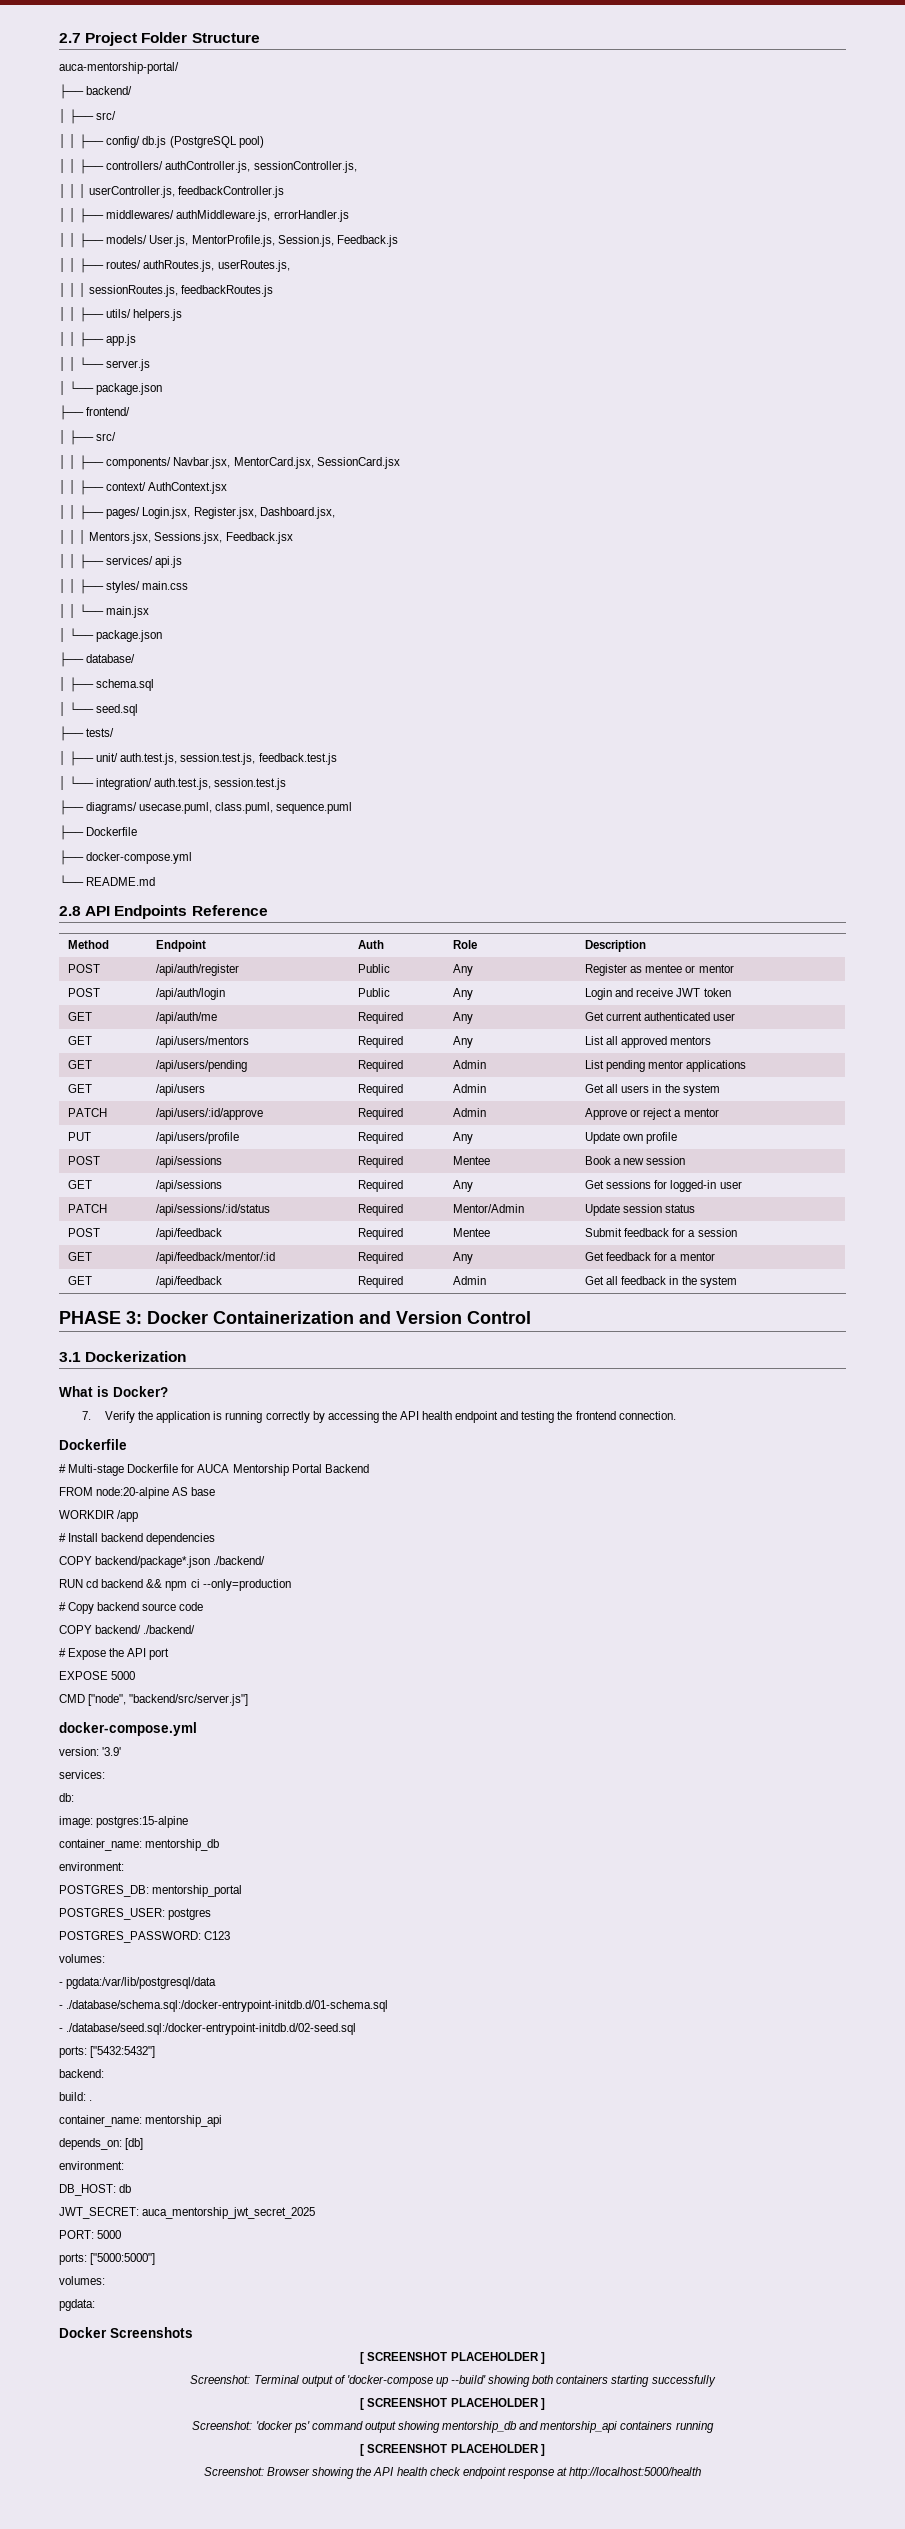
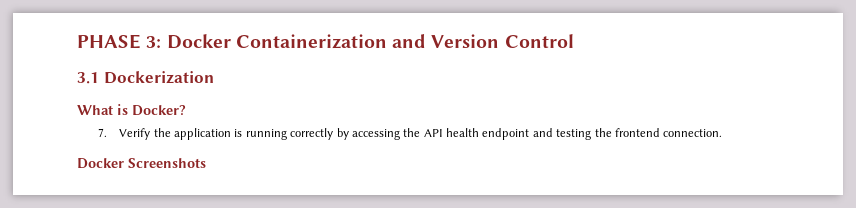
[59,32,260,46] [59,62,179,74] [59,84,133,99] [59,109,117,124] [59,134,264,149] [59,159,357,174] [59,184,285,198] [59,208,349,223] [59,233,398,248] [59,258,290,273] [59,283,274,297] [59,307,183,322] [59,332,137,347] [59,357,151,371] [59,381,163,395] [59,405,131,420] [59,430,117,445] [59,455,400,470] [59,480,228,495] [59,505,335,520] [59,530,293,544] [59,554,183,569] [59,579,189,594] [59,604,150,618] [59,628,163,642] [59,652,136,667] [59,677,155,692] [59,702,139,716] [59,726,115,741] [59,751,337,766] [59,776,287,790] [59,800,353,815] [59,825,138,840] [59,850,193,865] [59,875,156,886] [59,905,268,919] [68,940,110,949] [156,940,207,952] [358,940,385,949] [453,940,478,949] [585,940,647,952] [68,964,101,973] [156,964,240,976] [358,964,391,973] [453,964,474,976] [585,964,734,976] [68,988,101,997] [156,988,226,1000] [358,988,391,997] [453,988,474,1000] [585,988,731,1000] [68,1012,93,1021] [156,1012,218,1024] [358,1012,404,1024] [453,1012,474,1024] [585,1012,736,1021] [68,1036,93,1045] [156,1036,250,1048] [358,1036,404,1048] [453,1036,474,1048] [585,1036,712,1048] [68,1060,93,1069] [156,1060,248,1072] [358,1060,404,1072] [453,1060,487,1069] [585,1060,747,1072] [68,1084,93,1093] [156,1084,206,1096] [358,1084,404,1096] [453,1084,487,1093] [585,1084,720,1096] [68,1108,108,1117] [156,1108,264,1120] [358,1108,404,1120] [453,1108,487,1117] [585,1108,719,1120] [68,1132,92,1141] [156,1132,240,1144] [358,1132,404,1144] [453,1132,474,1144] [585,1132,678,1144] [68,1156,101,1165] [156,1156,223,1168] [358,1156,404,1168] [453,1156,491,1165] [585,1156,686,1165] [68,1180,93,1189] [156,1180,223,1192] [358,1180,404,1192] [453,1180,474,1192] [585,1180,742,1192] [68,1204,108,1213] [156,1204,271,1216] [358,1204,404,1216] [453,1204,525,1213] [585,1204,696,1216] [68,1228,101,1237] [156,1228,223,1240] [358,1228,404,1240] [453,1228,491,1237] [585,1228,737,1237] [68,1252,93,1261] [156,1252,276,1264] [358,1252,404,1264] [453,1252,474,1264] [585,1252,715,1261] [68,1276,93,1285] [156,1276,223,1288] [358,1276,404,1288] [453,1276,487,1285] [585,1276,737,1288] 2.7 Project Folder Structure // auca-mentorship-portal/ // ├── backend/ // │ ├── src/ // │ │ ├── config/ db.js (PostgreSQL pool) // │ │ ├── controllers/ authController.js, sessionController.js, // │ │ │ userController.js, feedbackController.js // │ │ ├── middlewares/ authMiddleware.js, errorHandler.js // │ │ ├── models/ User.js, MentorProfile.js, Session.js, Feedback.js // │ │ ├── routes/ authRoutes.js, userRoutes.js, // │ │ │ sessionRoutes.js, feedbackRoutes.js // │ │ ├── utils/ helpers.js // │ │ ├── app.js // │ │ └── server.js // │ └── package.json // ├── frontend/ // │ ├── src/ // │ │ ├── components/ Navbar.jsx, MentorCard.jsx, SessionCard.jsx // │ │ ├── context/ AuthContext.jsx // │ │ ├── pages/ Login.jsx, Register.jsx, Dashboard.jsx, // │ │ │ Mentors.jsx, Sessions.jsx, Feedback.jsx // │ │ ├── services/ api.js // │ │ ├── styles/ main.css // │ │ └── main.jsx // │ └── package.json // ├── database/ // │ ├── schema.sql // │ └── seed.sql // ├── tests/ // │ ├── unit/ auth.test.js, session.test.js, feedback.test.js // │ └── integration/ auth.test.js, session.test.js // ├── diagrams/ usecase.puml, class.puml, sequence.puml // ├── Dockerfile // ├── docker-compose.yml // └── README.md // 2.8 API Endpoints Reference // Method | Endpoint | Auth | Role | Description // POST | /api/auth/register | Public | Any | Register as mentee or mentor // POST | /api/auth/login | Public | Any | Login and receive JWT token // GET | /api/auth/me | Required | Any | Get current authenticated user // GET | /api/users/mentors | Required | Any | List all approved mentors // GET | /api/users/pending | Required | Admin | List pending mentor applications // GET | /api/users | Required | Admin | Get all users in the system // PATCH | /api/users/:id/approve | Required | Admin | Approve or reject a mentor // PUT | /api/users/profile | Required | Any | Update own profile // POST | /api/sessions | Required | Mentee | Book a new session // GET | /api/sessions | Required | Any | Get sessions for logged-in user // PATCH | /api/sessions/:id/status | Required | Mentor/Admin | Update session status // POST | /api/feedback | Required | Mentee | Submit feedback for a session // GET | /api/feedback/mentor/:id | Required | Any | Get feedback for a mentor // GET | /api/feedback | Required | Admin | Get all feedback in the system // -> (77, 41) none
[59,1439,127,1450] [59,1464,369,1476] [59,1487,216,1499] [59,1510,139,1522] [59,1533,216,1545] [59,1556,266,1568] [59,1579,291,1591] [59,1602,204,1614] [59,1625,196,1634] [59,1648,170,1660] [59,1671,136,1680] [59,1694,249,1706] [59,1722,197,1736] [59,1747,122,1756] [59,1770,105,1779] [59,1793,74,1802] [59,1816,189,1828] [59,1839,220,1851] [59,1862,124,1871] [59,1885,243,1897] [59,1908,212,1920] [59,1931,231,1943] [59,1954,105,1963] [59,1977,217,1989] [59,2000,389,2012] [59,2023,357,2035] [59,2046,156,2058] [59,2069,104,2078] [59,2092,93,2101] [59,2115,223,2127] [59,2138,144,2150] [59,2161,124,2170] [59,2184,132,2196] [59,2207,316,2219] [59,2230,122,2239] [59,2253,156,2265] [59,2276,105,2285] [59,2299,95,2311] [59,2327,193,2338] [360,2352,545,2364] [190,2375,716,2387] [360,2398,545,2410] [192,2421,714,2433] [360,2444,545,2456] [203,2467,702,2479] Dockerfile // # Multi-stage Dockerfile for AUCA Mentorship Portal Backend // FROM node:20-alpine AS base // WORKDIR /app // # Install backend dependencies // COPY backend/package*.json ./backend/ // RUN cd backend && npm ci --only=production // # Copy backend source code // COPY backend/ ./backend/ // # Expose the API port // EXPOSE 5000 // CMD ["node", "backend/src/server.js"] // docker-compose.yml // version: '3.9' // services: // db: // image: postgres:15-alpine // container_name: mentorship_db // environment: // POSTGRES_DB: mentorship_portal // POSTGRES_USER: postgres // POSTGRES_PASSWORD: C123 // volumes: // - pgdata:/var/lib/postgresql/data // - ./database/schema.sql:/docker-entrypoint-initdb.d/01-schema.sql // - ./database/seed.sql:/docker-entrypoint-initdb.d/02-seed.sql // ports: ["5432:5432"] // backend: // build: . // container_name: mentorship_api // depends_on: [db] // environment: // DB_HOST: db // JWT_SECRET: auca_mentorship_jwt_secret_2025 // PORT: 5000 // ports: ["5000:5000"] // volumes: // pgdata: // Docker Screenshots // [ SCREENSHOT PLACEHOLDER ] // Screenshot: Terminal output of 'docker-compose up --build' showing both containers starting successfully // [ SCREENSHOT PLACEHOLDER ] // Screenshot: 'docker ps' command output showing mentorship_db and mentorship_api containers running // [ SCREENSHOT PLACEHOLDER ] // Screenshot: Browser showing the API health check endpoint response at http://localhost:5000/health -> [77,158,206,169] Docker Screenshots

